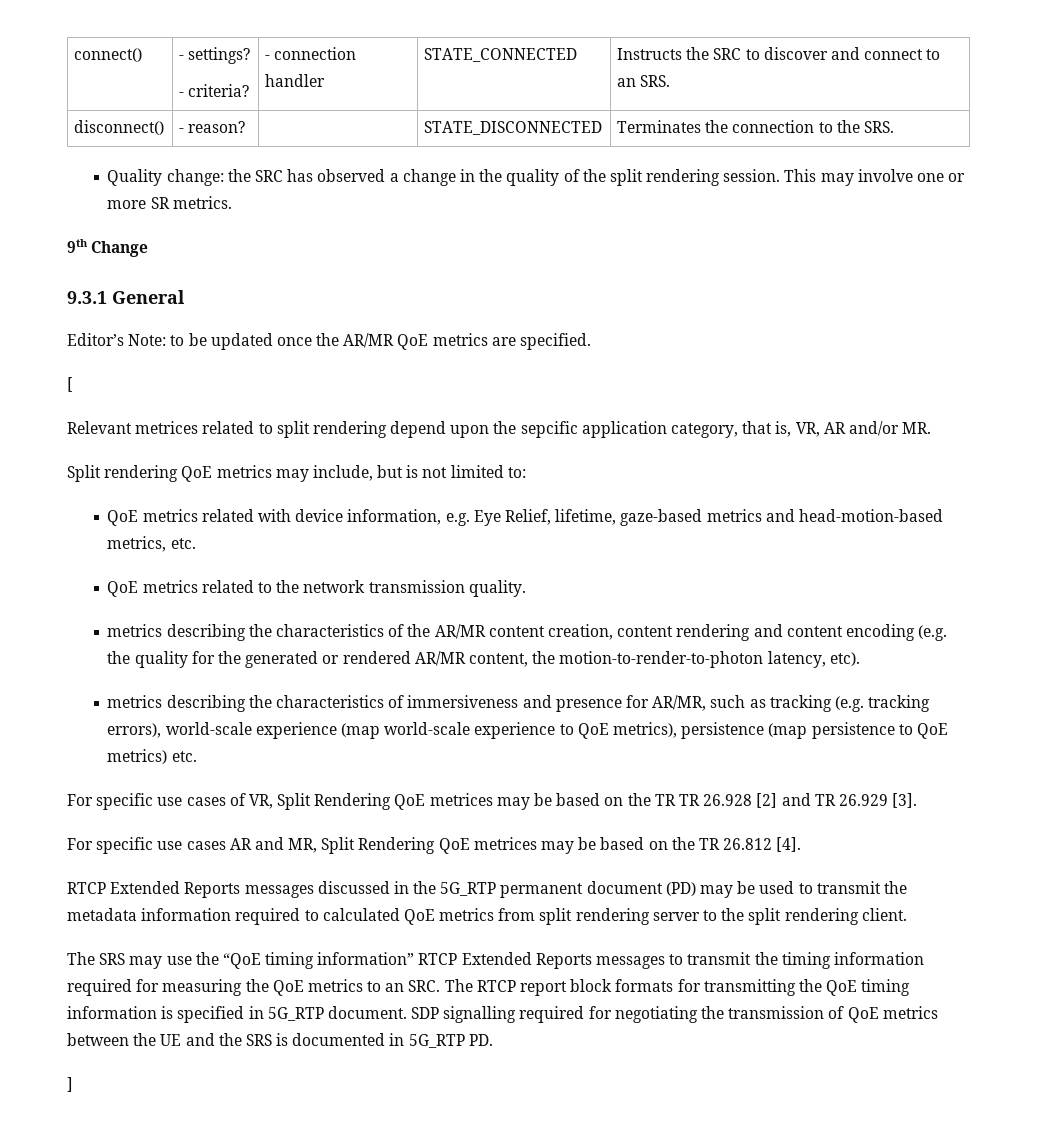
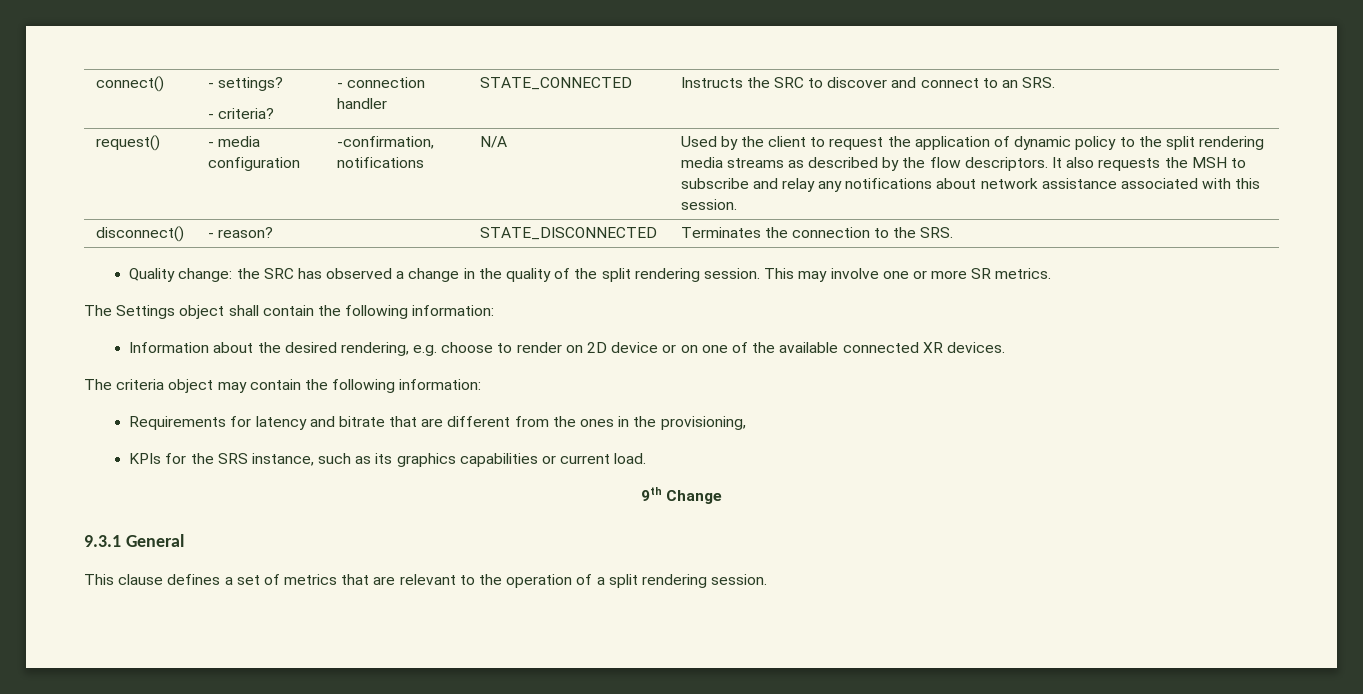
(671, 81) none -> [95,135,160,151] [207,136,260,147] [207,157,300,171] [336,136,434,149] [336,157,424,168] [479,136,507,148] [680,136,1265,150] [680,157,1246,171] [680,178,1261,192] [680,199,737,210] // request() | - media configuration | -confirmation, notifications | N/A | Used by the client to request the application of dynamic policy to the split rendering media streams as described by the flow descriptors. It also requests the MSH to subscribe and relay any notifications about network assistance associated with this session.
[67,239,149,257] [67,290,185,304] [67,333,592,350] [67,377,73,392] [67,421,932,438] [67,465,526,482] [107,509,943,526] [107,536,196,552] [107,580,526,597] [107,624,948,641] [107,651,860,668] [107,695,931,712] [107,722,948,739] [107,749,197,764] [67,793,918,810] [67,837,802,854] [67,881,907,898] [67,908,907,925] [67,952,924,969] [67,979,911,996] [67,1006,938,1023] [67,1033,493,1048] [67,1077,73,1092] 9th Change // 9.3.1 General // Editor’s Note: to be updated once the AR/MR QoE metrics are specified. // [ // Relevant metrices related to split rendering depend upon the sepcific application category, that is, VR, AR and/or MR. // Split rendering QoE metrics may include, but is not limited to: // QoE metrics related with device information, e.g. Eye Relief, lifetime, gaze-based metrics and head-motion-based metrics, etc. // QoE metrics related to the network transmission quality. // metrics describing the characteristics of the AR/MR content creation, content rendering and content encoding (e.g. the quality for the generated or rendered AR/MR content, the motion-to-render-to-photon latency, etc). // metrics describing the characteristics of immersiveness and presence for AR/MR, such as tracking (e.g. tracking errors), world-scale experience (map world-scale experience to QoE metrics), persistence (map persistence to QoE metrics) etc. // For specific use cases of VR, Split Rendering QoE metrices may be based on the TR TR 26.928 [2] and TR 26.929 [3]. // For specific use cases AR and MR, Split Rendering QoE metrices may be based on the TR 26.812 [4]. // RTCP Extended Reports messages discussed in the 5G_RTP permanent document (PD) may be used to transmit the metadata information required to calculated QoE metrics from split rendering server to the split rendering client. // The SRS may use the “QoE timing information” RTCP Extended Reports messages to transmit the timing information required for measuring the QoE metrics to an SRC. The RTCP report block formats for transmitting the QoE timing information is specified in 5G_RTP document. SDP signalling required for negotiating the transmission of QoE metrics between the UE and the SRS is documented in 5G_RTP PD. // ] -> [84,305,495,319] [129,342,1005,356] [84,379,482,393] [129,416,746,430] [129,453,647,467] [640,487,723,504] [84,534,184,547] [84,574,768,588] The Settings object shall contain the following information: // Information about the desired rendering, e.g. choose to render on 2D device or on one of the available connected XR devices. // The criteria object may contain the following information: // Requirements for latency and bitrate that are different from the ones in the provisioning, // KPIs for the SRS instance, such as its graphics capabilities or current load. // 9th Change // 9.3.1 General // This clause defines a set of metrics that are relevant to the operation of a split rendering session.

